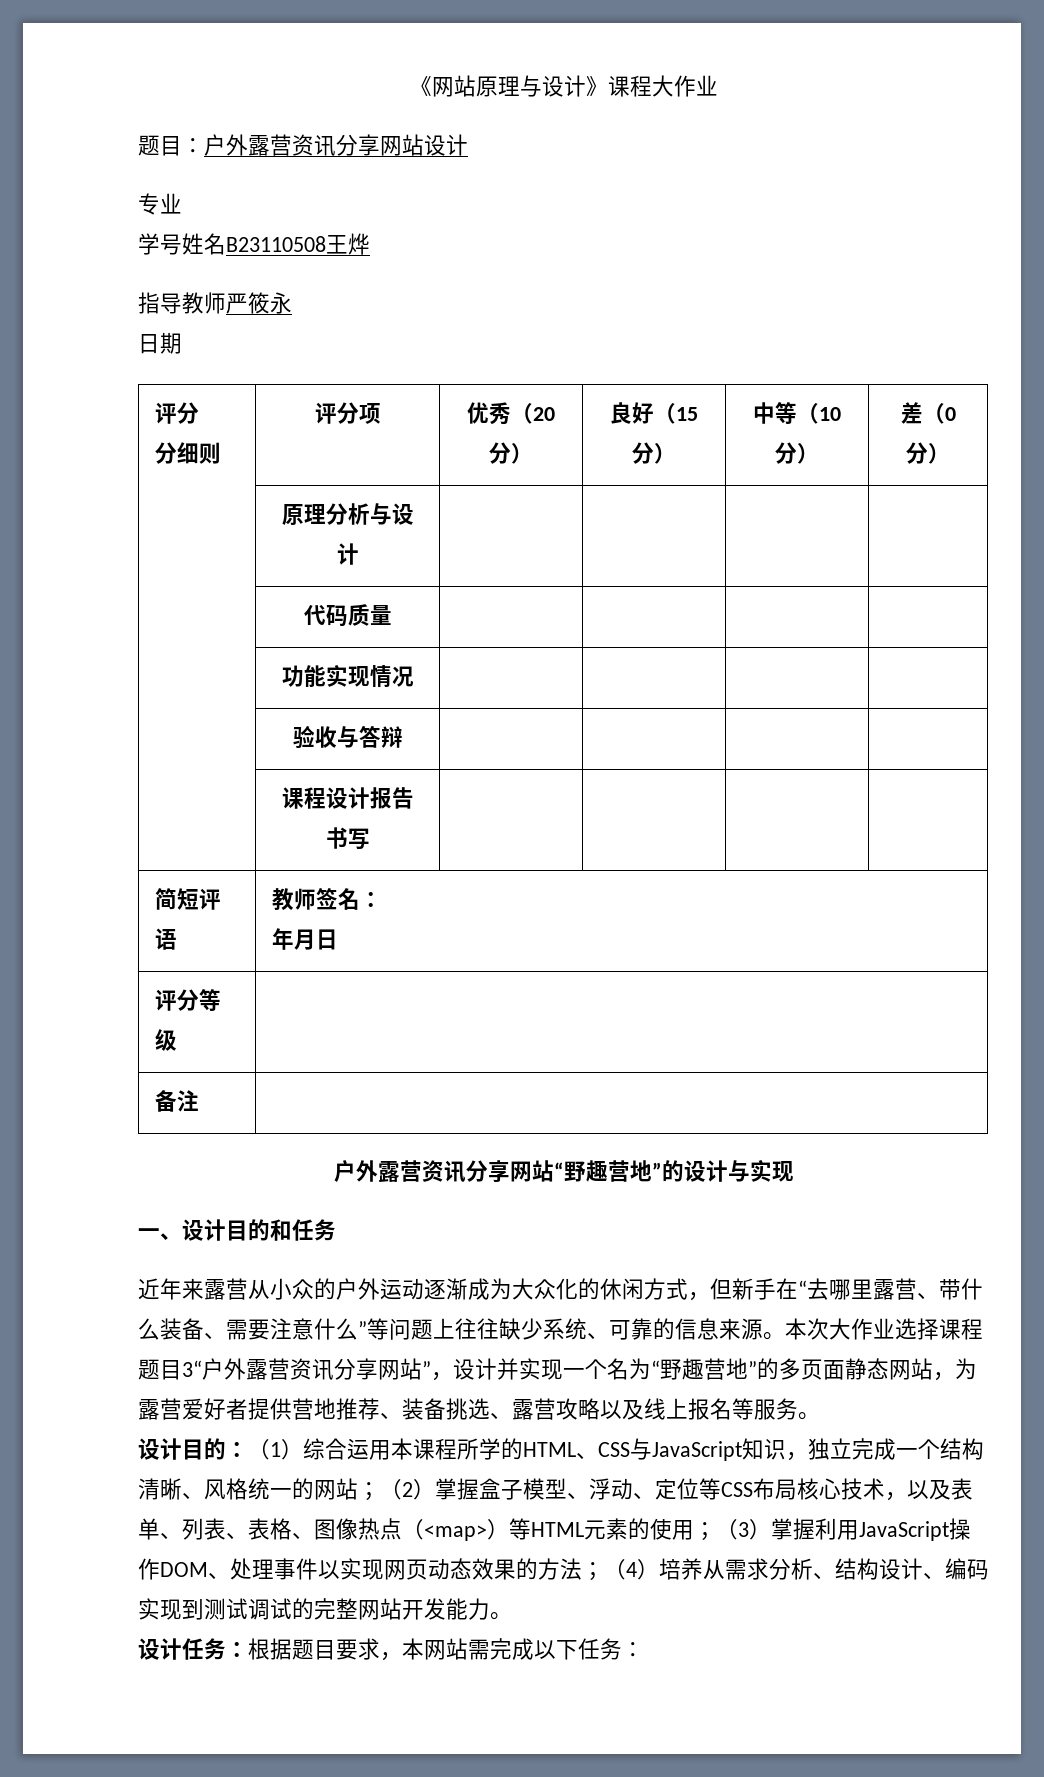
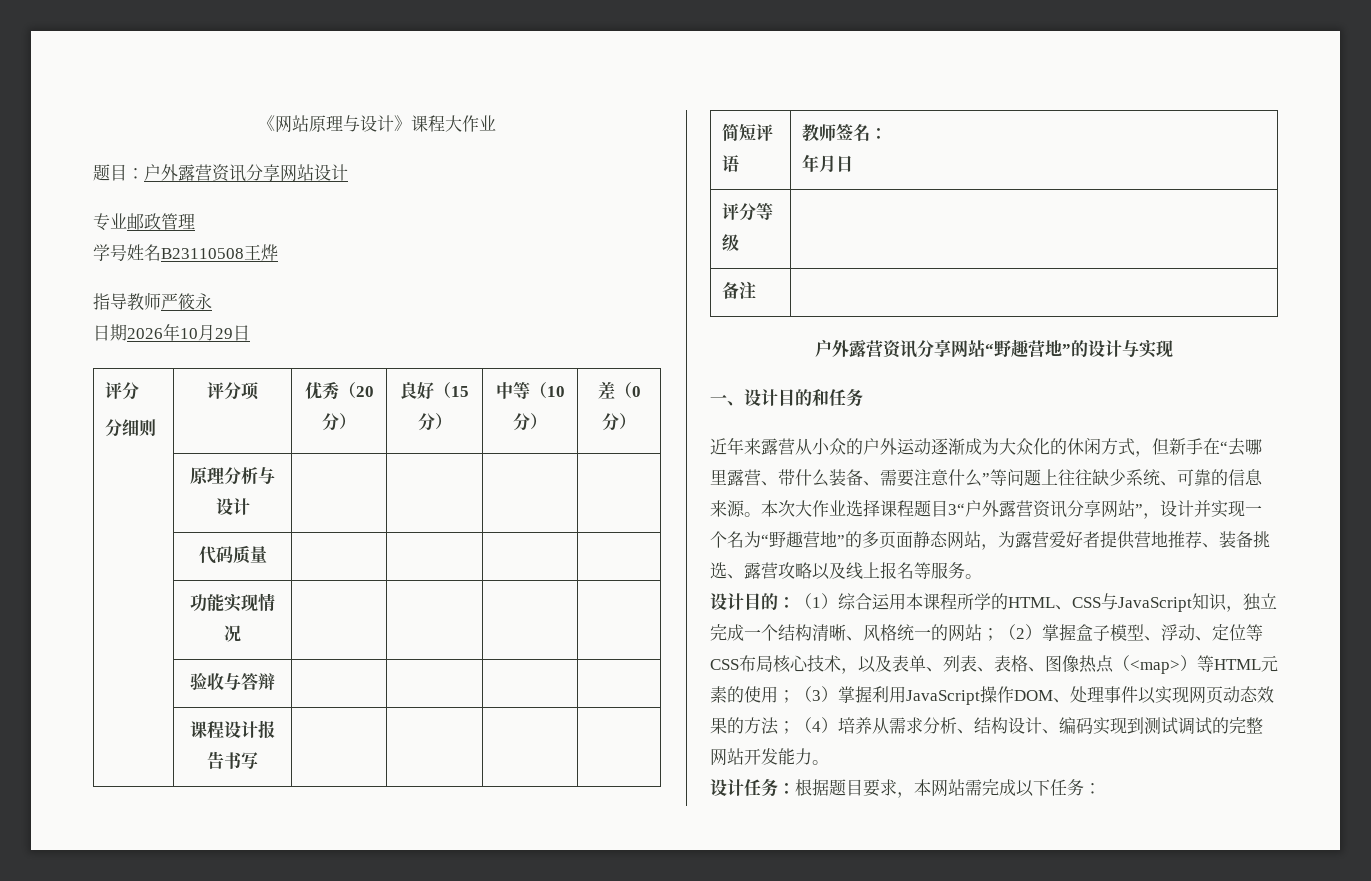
(182, 203) none -> [127,213,195,230] 邮政管理
(182, 343) none -> [127,323,250,341] 2026年10月29日

